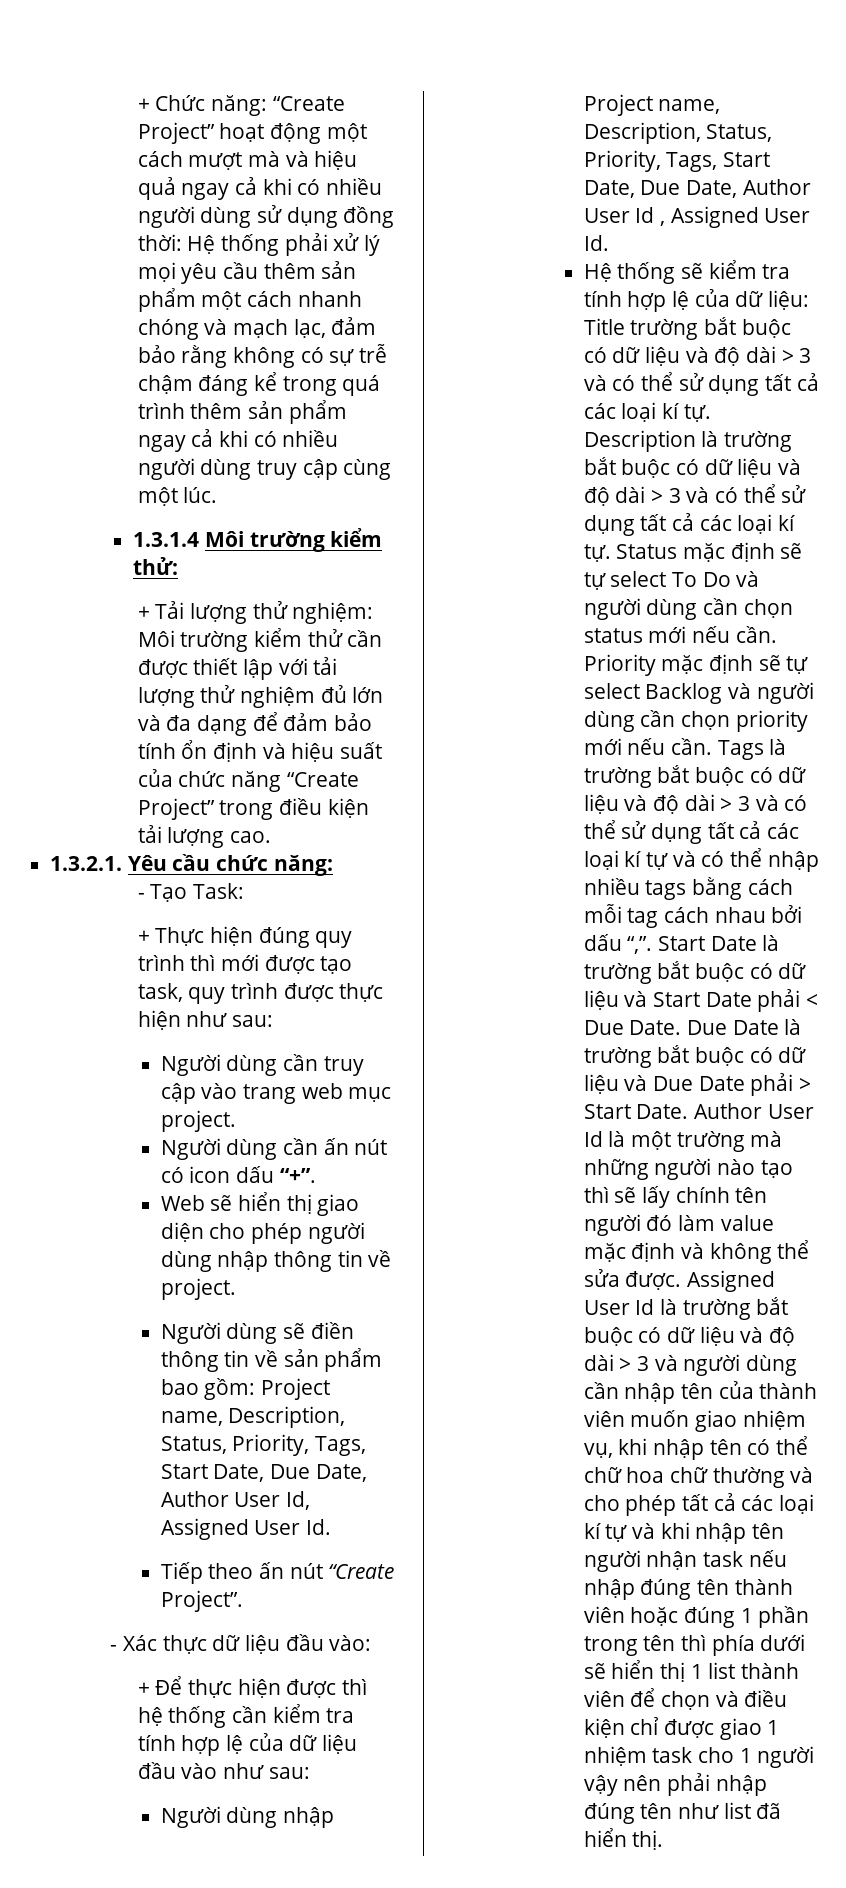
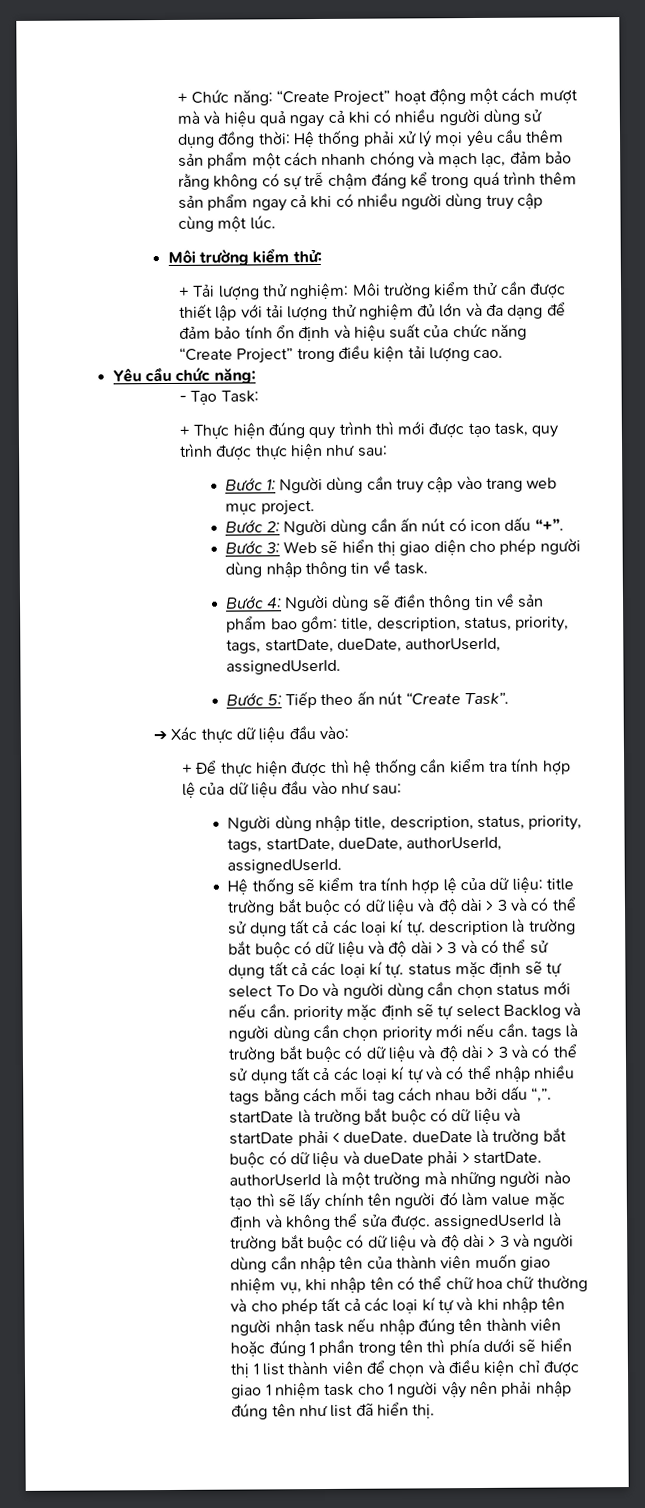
[133,532,200,547] 1.3.1.4 -> (276, 222) none
[50,856,123,871] 1.3.2.1. -> (504, 354) none
(274, 1021) none -> [225,477,276,491] Bước 1:
(236, 1121) none -> [225,519,280,533] Bước 2:
(316, 1175) none -> [225,540,280,554] Bước 3:
[160,1278,236,1300] project. // -> [394,562,429,575] [225,595,282,609] task. // Bước 4:
[261,1378,331,1400] [160,1406,346,1428] [160,1434,367,1456] [160,1464,367,1482] [160,1491,311,1510] [160,1518,332,1540] Project name, Description, Status, Priority, Tags, Start Date, Due Date, Author User Id, Assigned User Id. // -> [341,616,570,632] [226,637,502,654] [226,659,342,675] [226,692,282,706] title, description, status, priority, tags, startDate, dueDate, authorUserId, assignedUserId. // Bước 5:
[160,1590,243,1612] [110,1645,118,1651] Project”. // - -> [464,692,509,705] [152,731,167,741] Task”. // ➔
[583,94,721,116] [583,122,773,144] [583,150,771,172] [583,179,811,198] [583,206,811,228] [583,235,609,251] Project name, Description, Status, Priority, Tags, Start Date, Due Date, Author User Id , Assigned User Id. -> [354,815,583,831] [227,836,503,853] [227,858,343,874] title, description, status, priority, tags, startDate, dueDate, authorUserId, assignedUserId.
[583,318,625,335] Title -> [545,878,574,891] title
[583,430,696,452] Description -> [429,920,510,936] description
[616,544,678,559] Status -> [407,963,452,976] status
[583,654,656,676] Priority -> [293,1005,344,1022] priority
[717,740,764,760] Tags -> [531,1025,563,1040] tags
[658,935,780,951] [583,961,807,984] [583,989,819,1012] [583,1019,802,1035] [583,1045,807,1068] [583,1073,812,1096] [583,1103,814,1119] [583,1131,603,1147] Start Date là trường bắt buộc có dữ liệu và Start Date phải < Due Date. Due Date là trường bắt buộc có dữ liệu và Due Date phải > Start Date. Author User Id -> [229,1107,522,1126] [229,1127,567,1147] [229,1150,543,1168] [229,1174,322,1187] startDate là trường bắt buộc có dữ liệu và startDate phải < dueDate. dueDate là trường bắt buộc có dữ liệu và dueDate phải > startDate. authorUserId
[687,1270,776,1292] [583,1299,655,1315] Assigned User Id -> [433,1214,546,1230] assignedUserId

